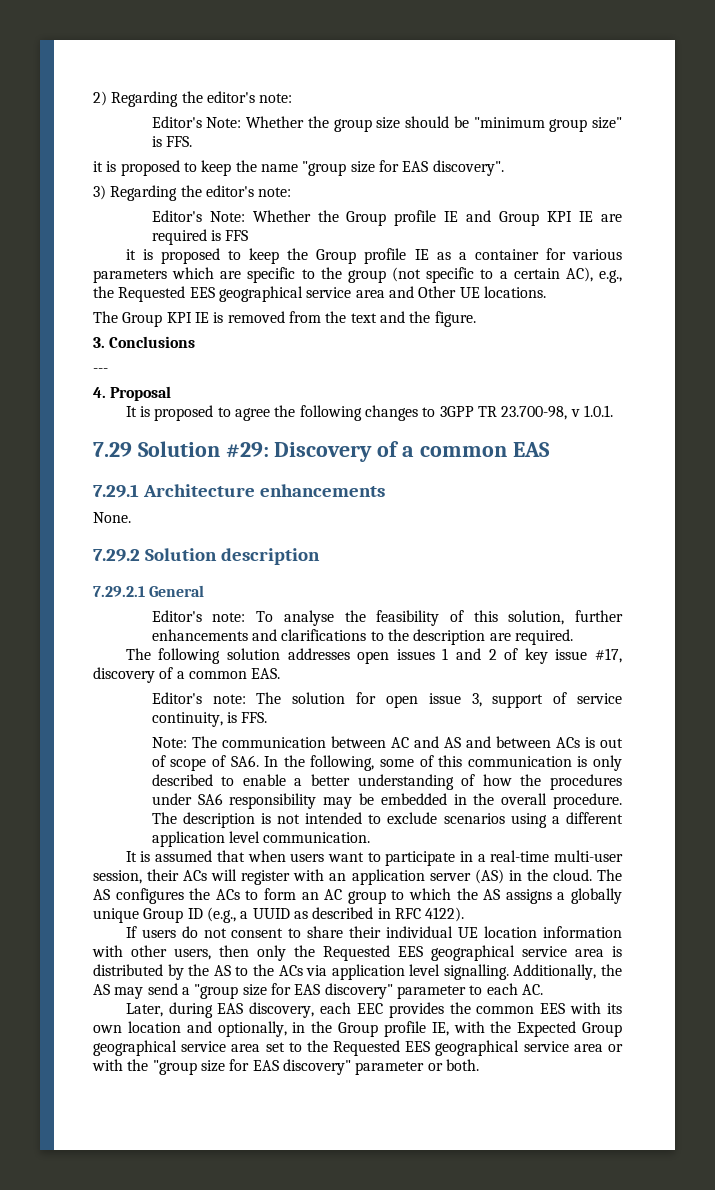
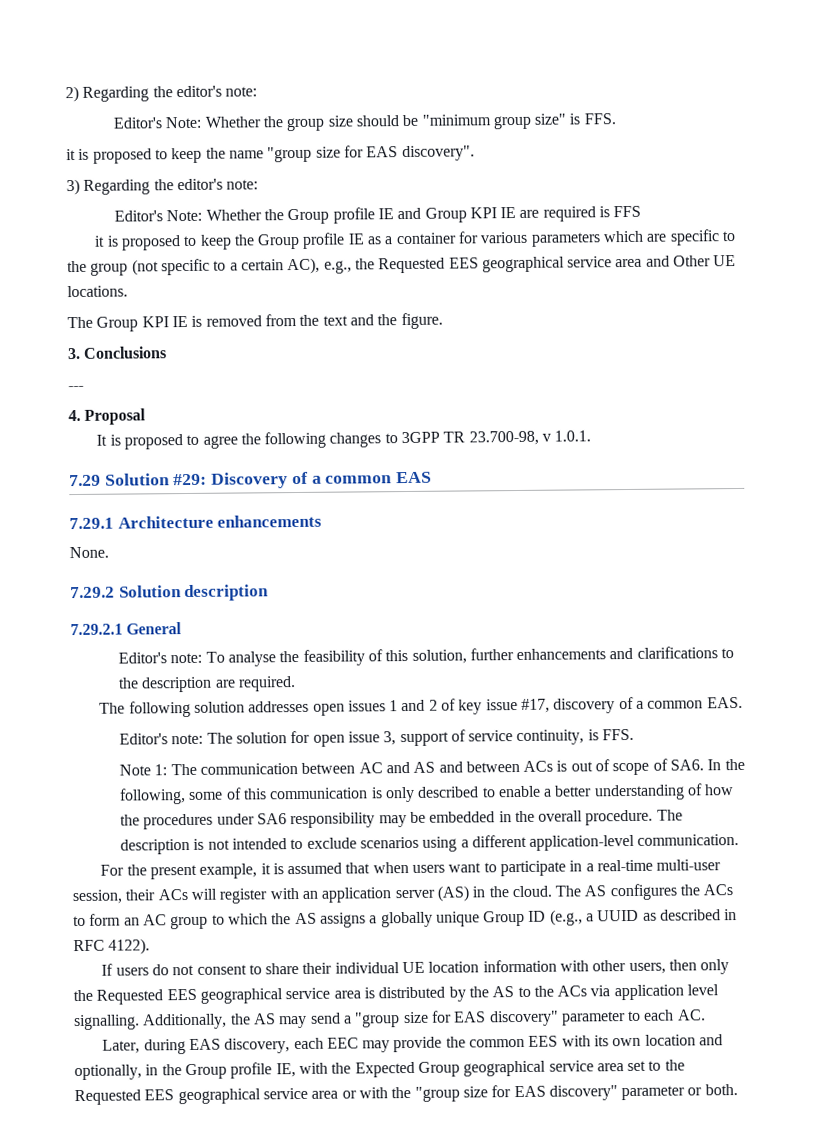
[151,737,187,748] Note: -> [118,764,168,776] Note 1:
[151,831,261,847] application level -> [529,834,636,851] application-level
[125,851,137,862] It -> [100,863,271,880] For the present example, it
[388,1002,444,1018] provides -> [362,1036,443,1053] may provide

